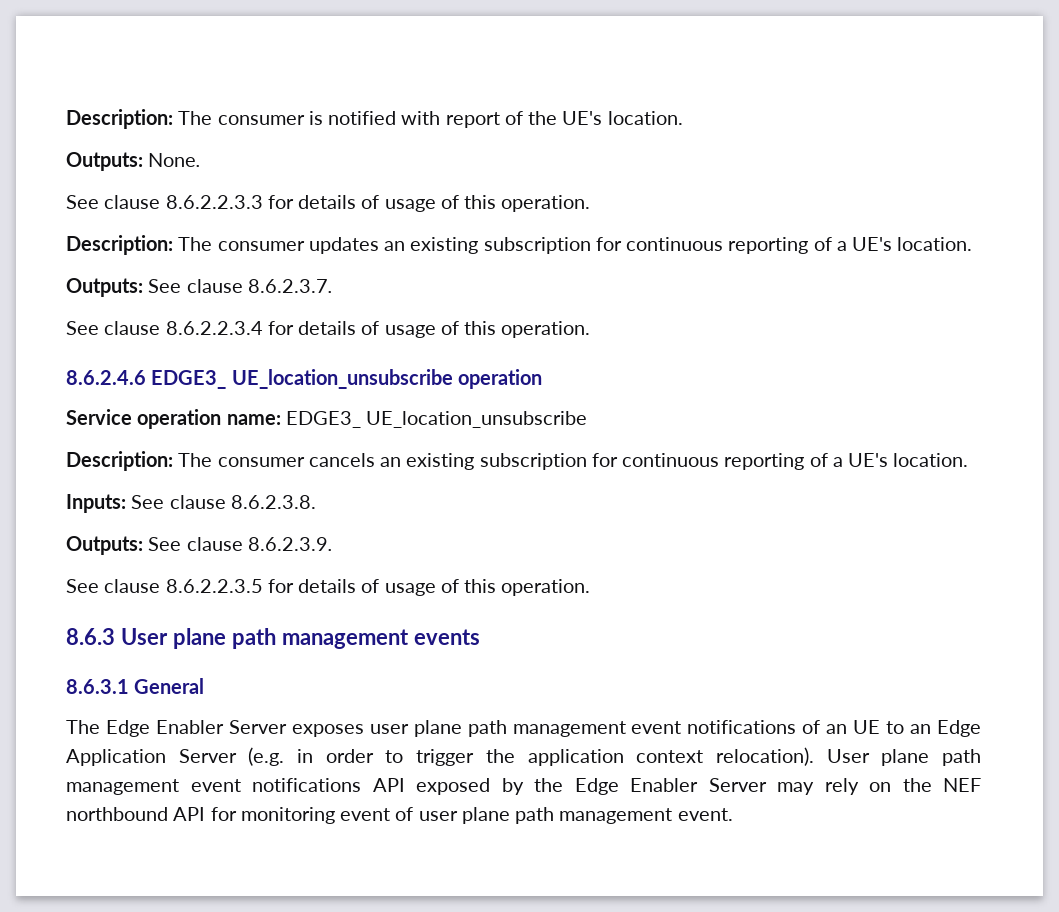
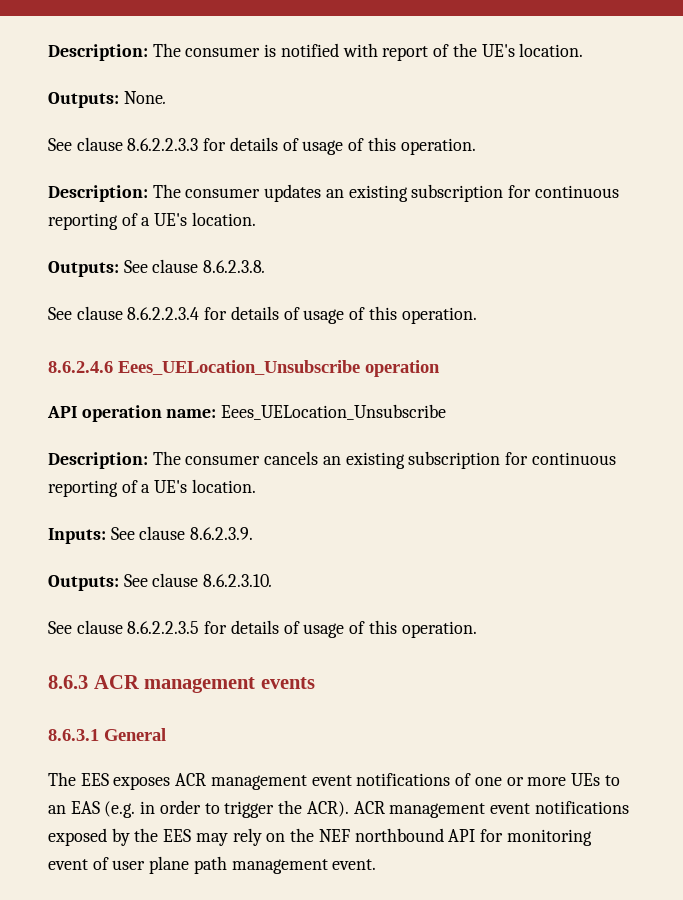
[247,279,333,293] 8.6.2.3.7. -> [203,260,266,273] 8.6.2.3.8.
[151,369,453,389] EDGE3_ UE_location_unsubscribe -> [118,360,360,375] Eees_UELocation_Unsubscribe
[66,409,132,425] Service -> [47,406,77,418] API
[285,411,588,428] EDGE3_ UE_location_unsubscribe -> [221,404,447,420] Eees_UELocation_Unsubscribe
[230,495,316,509] [66,536,333,555] 8.6.2.3.8. // Outputs: See clause 8.6.2.3.9. -> [190,527,254,540] [48,573,273,591] 8.6.2.3.9. // Outputs: See clause 8.6.2.3.10.
[120,628,276,649] User plane path -> [93,675,139,689] ACR
[105,720,981,737] [66,749,237,766] Edge Enabler Server exposes user plane path management event notifications of an UE to an Edge Application Server -> [80,773,620,790] [48,801,100,814] EES exposes ACR management event notifications of one or more UEs to an EAS
[527,747,982,766] [66,778,405,795] application context relocation). User plane path management event notifications API -> [306,801,629,818] ACR). ACR management event notifications
[574,778,767,795] Edge Enabler Server -> [163,829,192,842] EES

